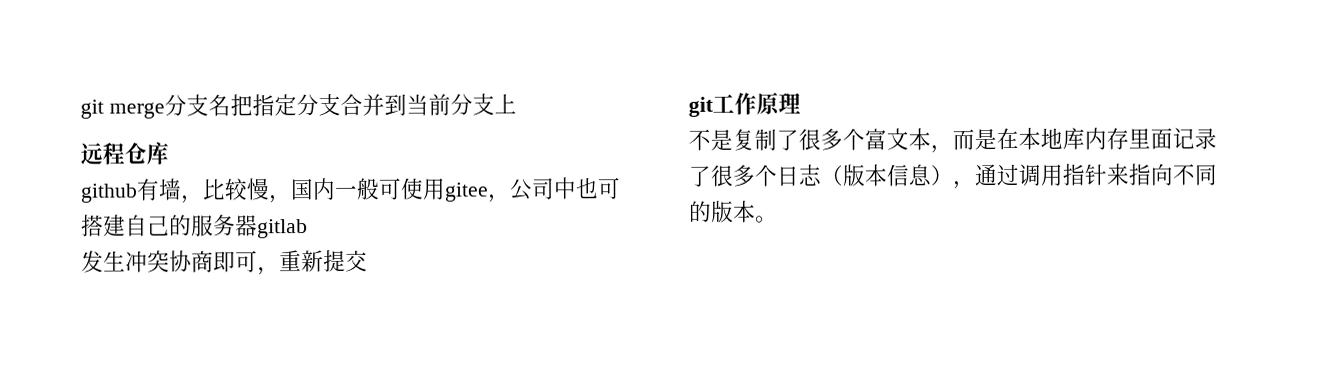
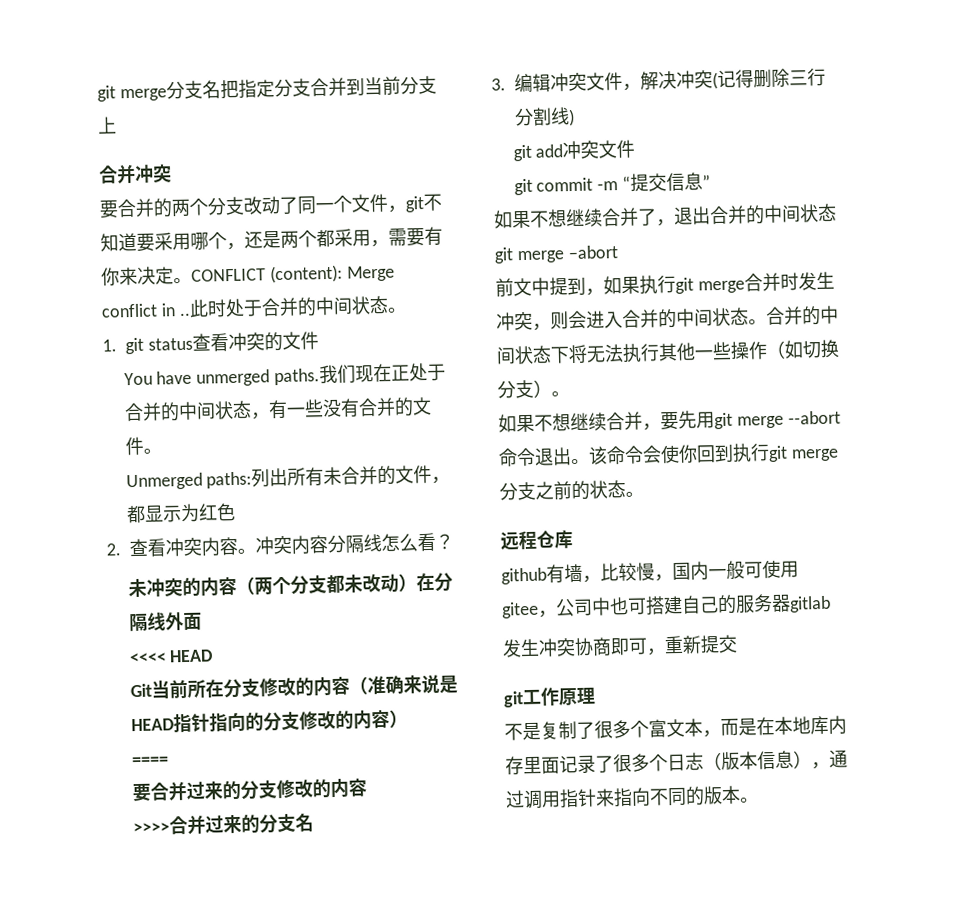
(517, 103) none -> [98,163,172,185] [99,193,442,219] [100,226,443,252] [101,264,395,286] [101,295,407,318] [102,331,319,355] [123,362,447,387] [123,396,432,422] [124,436,162,456] [125,464,451,491] [125,502,236,524] [106,532,454,557] [127,572,453,598] [128,612,202,632] [128,649,214,664] [129,674,458,700] [130,709,408,733] [131,756,169,766] [131,778,367,802] [132,813,314,836] [491,67,826,93] [514,107,575,127] [512,139,636,162] [513,172,712,196] [493,203,837,229] [494,245,618,264] [495,271,835,297] [496,305,839,331] [496,339,840,365] [497,379,570,399] [498,410,841,433] [498,443,839,467] [499,479,644,501] // 合并冲突 // 要合并的两个分支改动了同一个文件，git不知道要采用哪个，还是两个都采用，需要有你来决定。CONFLICT (content): Merge conflict in ..此时处于合并的中间状态。 // 1. git status查看冲突的文件 // You have unmerged paths.我们现在正处于合并的中间状态，有一些没有合并的文件。 // Unmerged paths:列出所有未合并的文件，都显示为红色 // 2.查看冲突内容。冲突内容分隔线怎么看？ // 未冲突的内容（两个分支都未改动）在分隔线外面 // <<<< HEAD // Git当前所在分支修改的内容（准确来说是HEAD指针指向的分支修改的内容） // ==== // 要合并过来的分支修改的内容 // >>>>合并过来的分支名 // 3.编辑冲突文件，解决冲突(记得删除三行分割线) // git add冲突文件 // git commit -m “提交信息” // 如果不想继续合并了，退出合并的中间状态git merge –abort // 前文中提到，如果执行git merge合并时发生冲突，则会进入合并的中间状态。合并的中间状态下将无法执行其他一些操作（如切换分支）。 // 如果不想继续合并，要先用git merge --abort命令退出。该命令会使你回到执行git merge分支之前的状态。

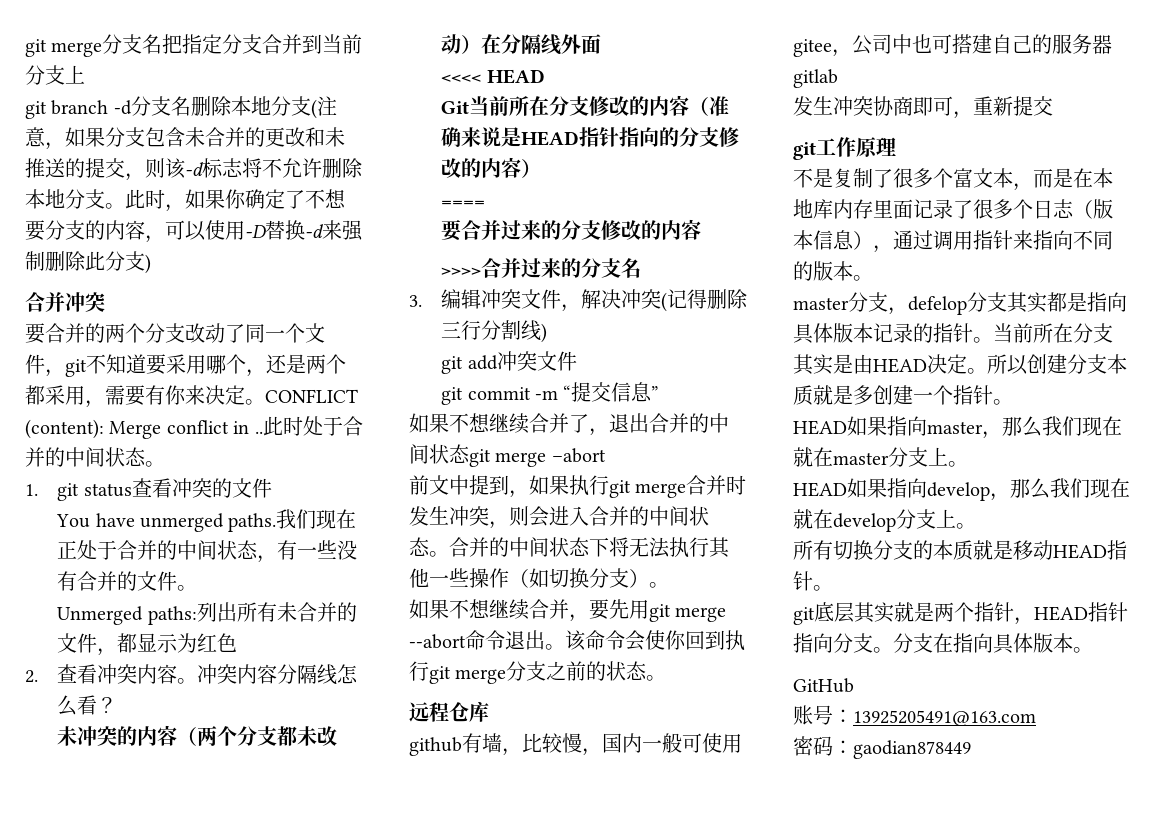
(117, 125) none -> [25,96,337,119] [25,127,345,150] [25,158,363,181] [25,189,346,212] [25,220,363,243] [25,251,151,274] // git branch -d分支名删除本地分支(注意，如果分支包含未合并的更改和未推送的提交，则该-d标志将不允许删除本地分支。此时，如果你确定了不想要分支的内容，可以使用-D替换-d来强制删除此分支)
(759, 800) none -> [793,292,1127,315] [793,323,1113,344] [793,354,1127,375] [793,385,1013,405] [793,416,1122,439] [793,447,968,467] [793,478,1130,501] [793,509,976,532] [793,540,1127,560] [793,571,833,591] [793,602,1128,625] [793,633,1093,654] [793,678,854,693] [793,705,1036,726] [793,736,971,759] // master分支，defelop分支其实都是指向具体版本记录的指针。当前所在分支其实是由HEAD决定。所以创建分支本质就是多创建一个指针。 // HEAD如果指向master，那么我们现在就在master分支上。 // HEAD如果指向develop，那么我们现在就在develop分支上。 // 所有切换分支的本质就是移动HEAD指针。 // git底层其实就是两个指针，HEAD指针指向分支。分支在指向具体版本。 // GitHub // 账号：13925205491@163.com // 密码：gaodian878449

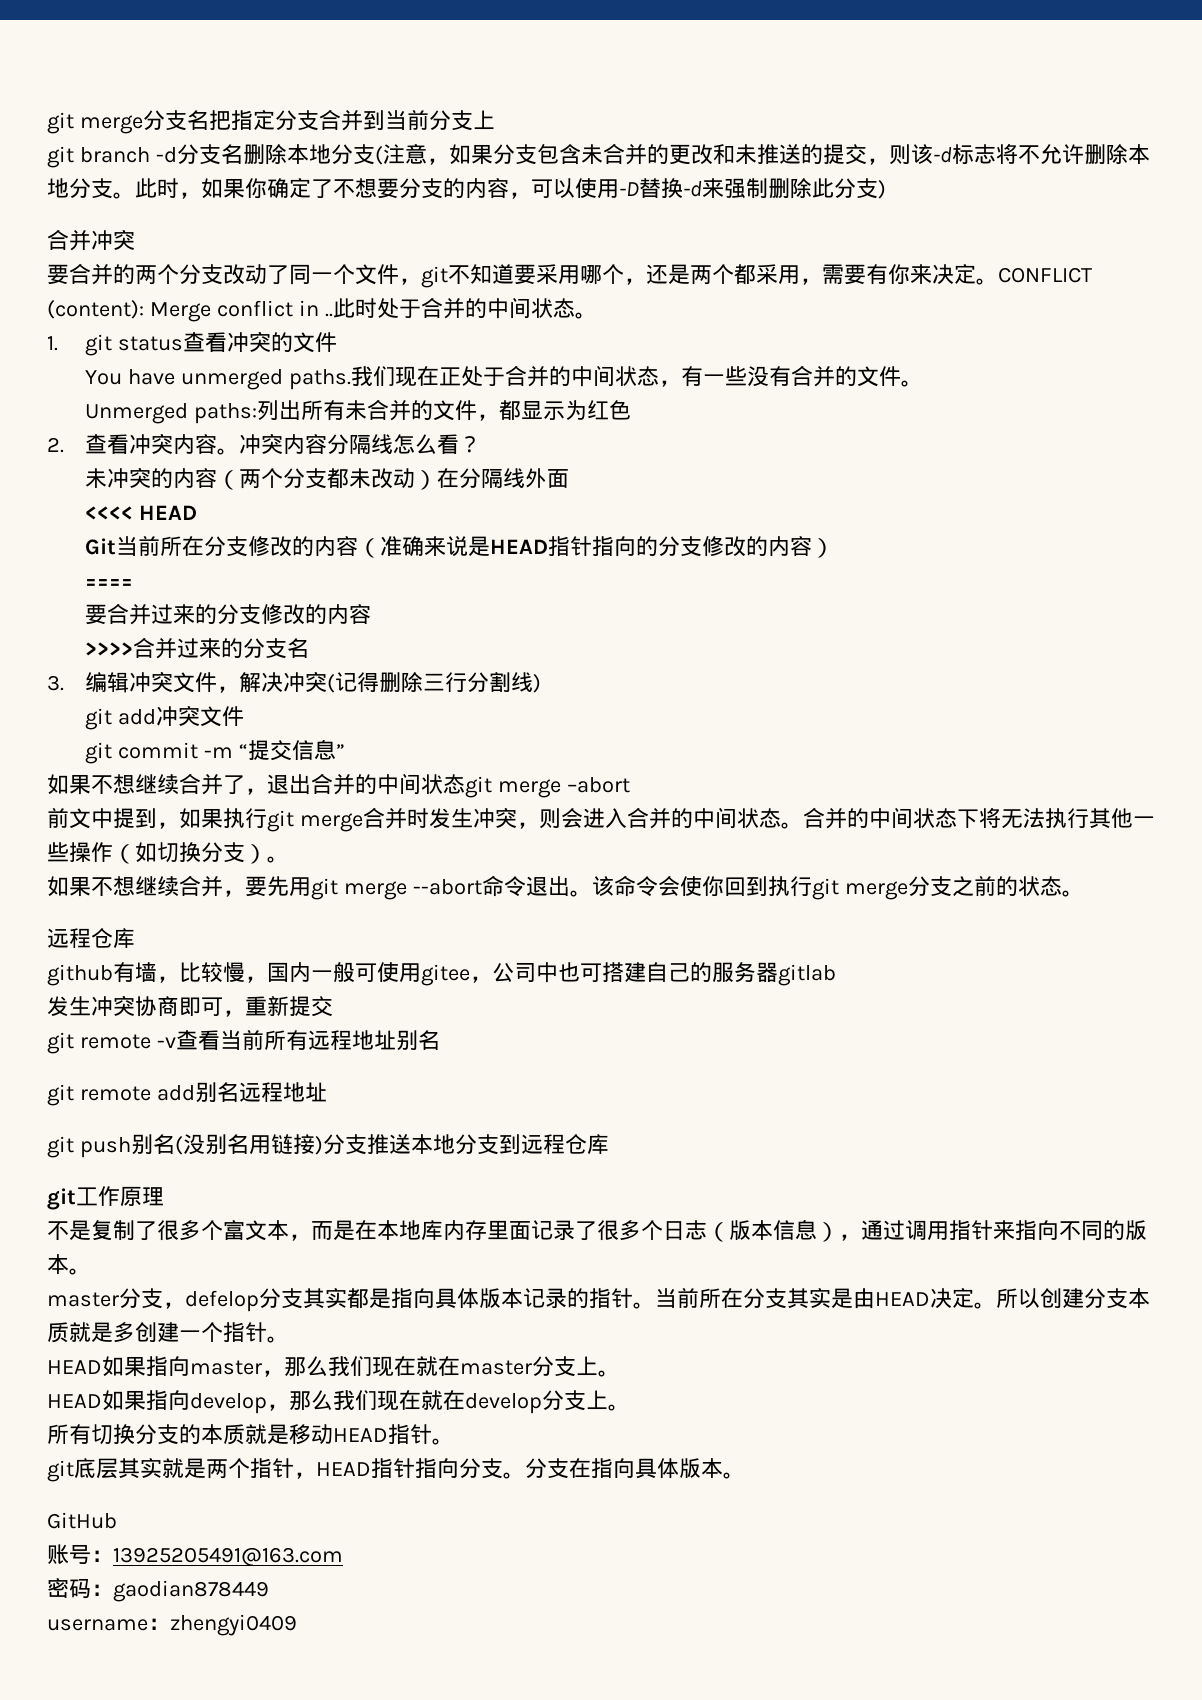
(1053, 106) none -> [47,1029,440,1054] [47,1082,327,1106] [47,1134,609,1158] // git remote -v查看当前所有远程地址别名 // git remote add别名远程地址 // git push别名(没别名用链接)分支推送本地分支到远程仓库
(971, 749) none -> [47,1614,297,1636] // username：zhengyi0409

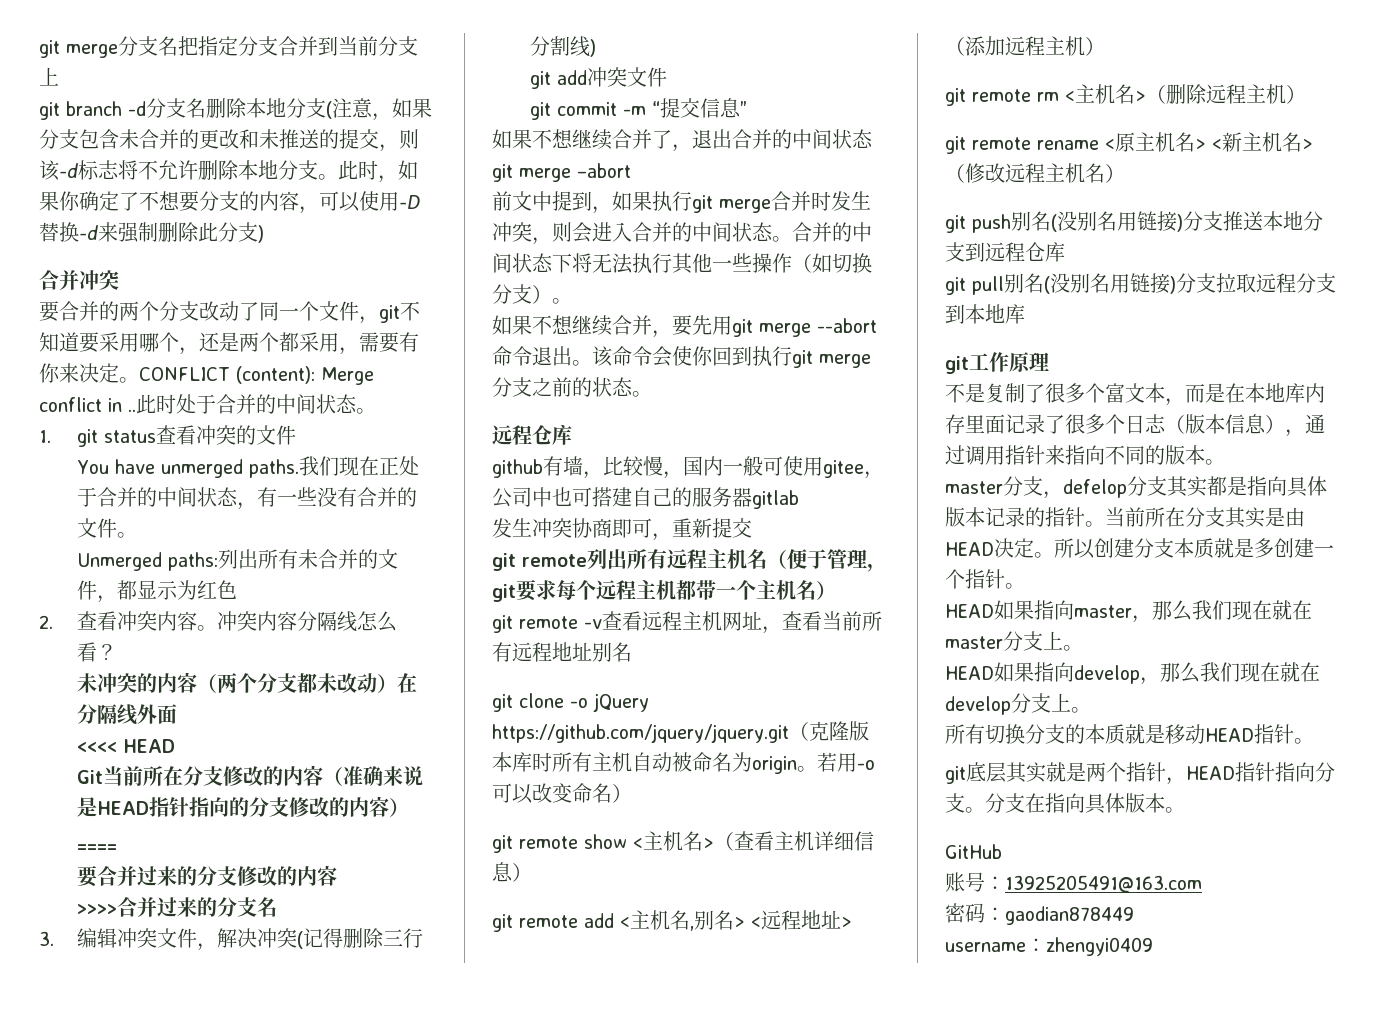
(333, 1006) none -> [492,549,887,572] [492,580,836,602] // git remote列出所有远程主机名（便于管理，git要求每个远程主机都带一个主机名）
(220, 1040) none -> [642,611,822,634] 远程主机网址，查看
[79,1082,327,1103] remote add别名远程地址 -> [519,693,649,712] [492,721,869,743] [492,752,875,774] [492,783,632,804] [492,831,874,853] [492,862,532,882] [492,910,852,932] [945,36,1105,56] [945,84,1306,106] [945,132,1313,154] [945,163,1125,183] clone -o jQuery https://github.com/jquery/jquery.git（克隆版本库时所有主机自动被命名为origin。若用-o可以改变命名） // git remote show <主机名>（查看主机详细信息） // git remote add <主机名,别名> <远程地址>（添加远程主机） // git remote rm <主机名>（删除远程主机） // git remote rename <原主机名> <新主机名>（修改远程主机名）
(609, 1144) none -> [945,273,1336,295] [945,304,1025,324] // git pull别名(没别名用链接)分支拉取远程分支到本地库

